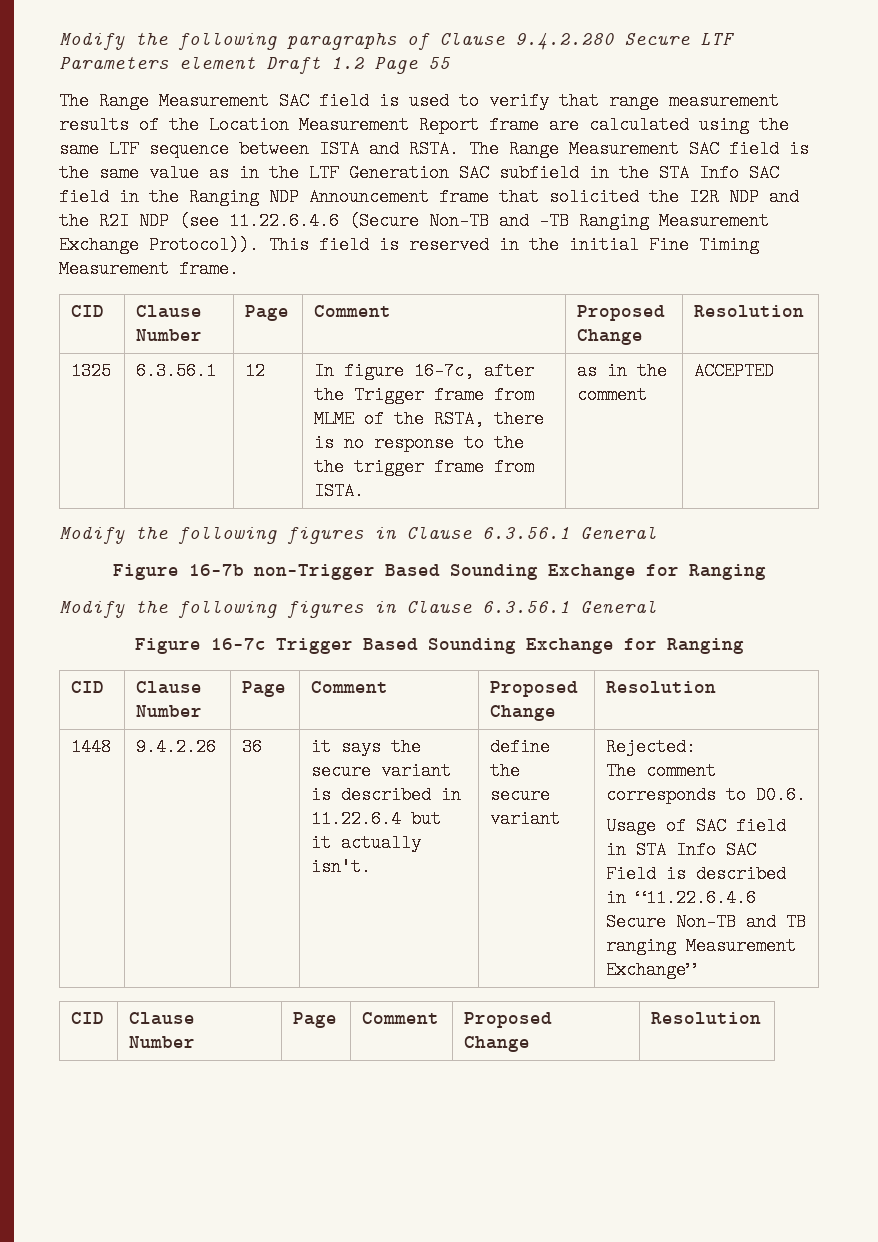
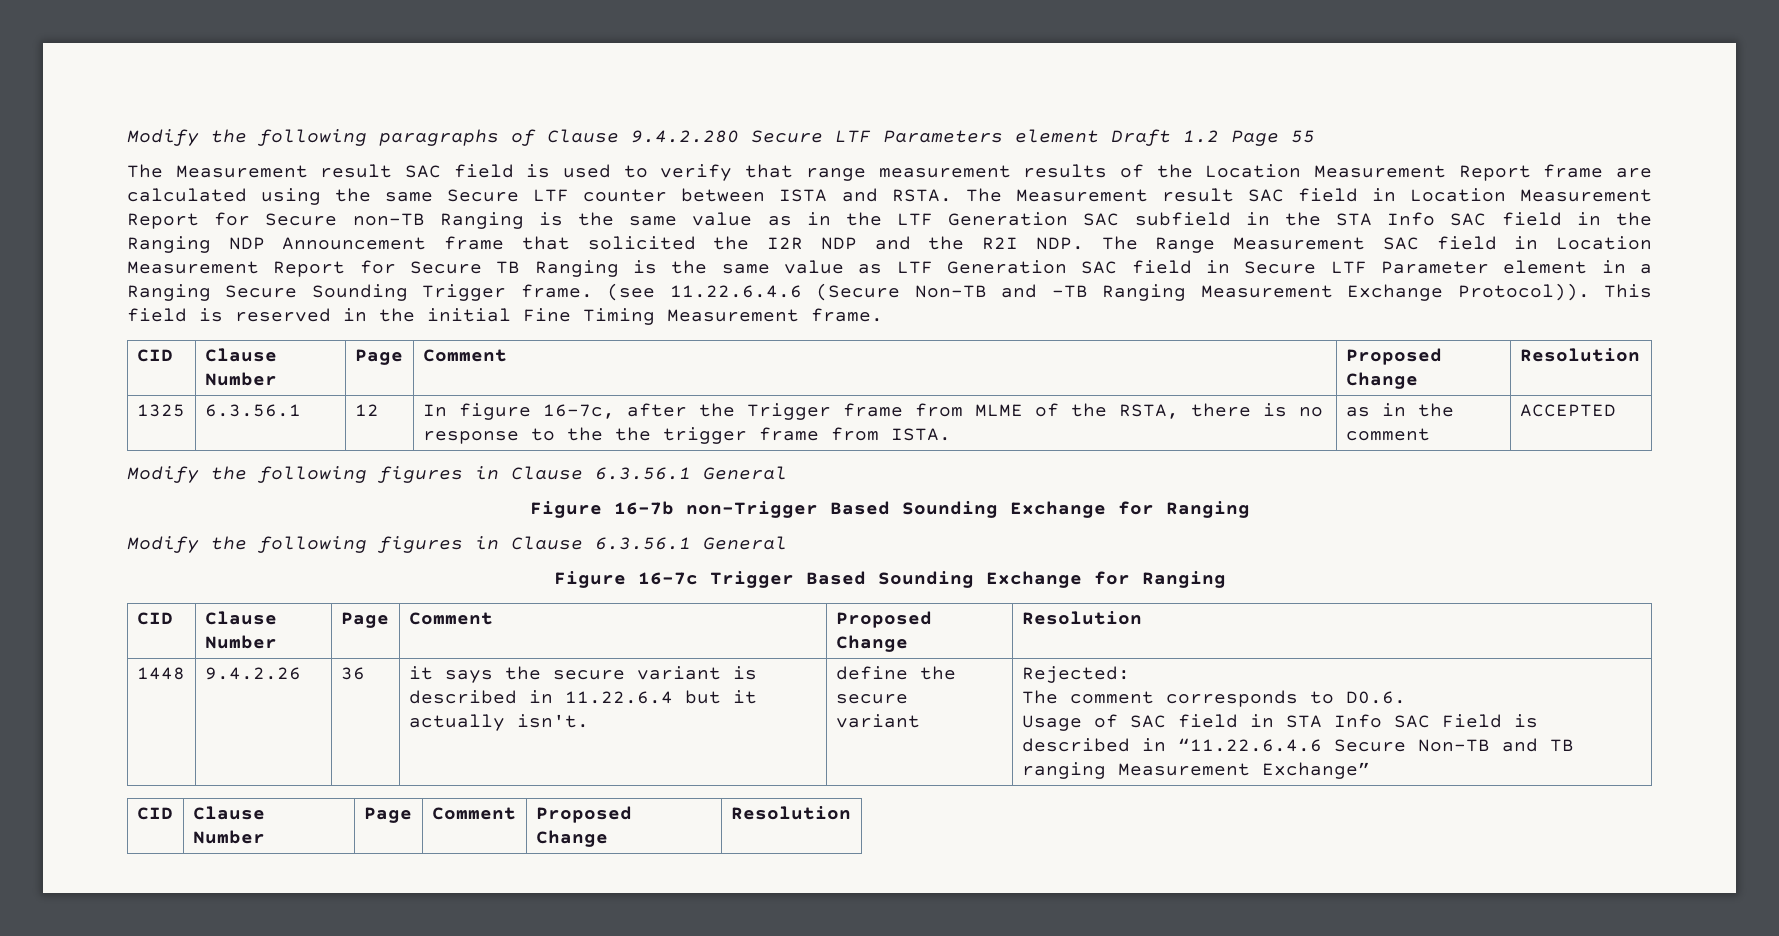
[99,92,269,110] Range Measurement -> [175,164,393,178] Measurement result
[109,140,229,158] LTF sequence -> [447,189,668,202] Secure LTF counter
[509,140,779,158] Range Measurement SAC field -> [1015,188,1653,202] [127,212,524,229] Measurement result SAC field in Location Measurement Report for Secure non-TB Ranging
[139,212,169,230] NDP -> [1035,236,1652,253] [127,260,1652,277] [127,284,593,301] NDP. The Range Measurement SAC field in Location Measurement Report for Secure TB Ranging is the same value as LTF Generation SAC field in Secure LTF Parameter element in a Ranging Secure Sounding Trigger frame.

